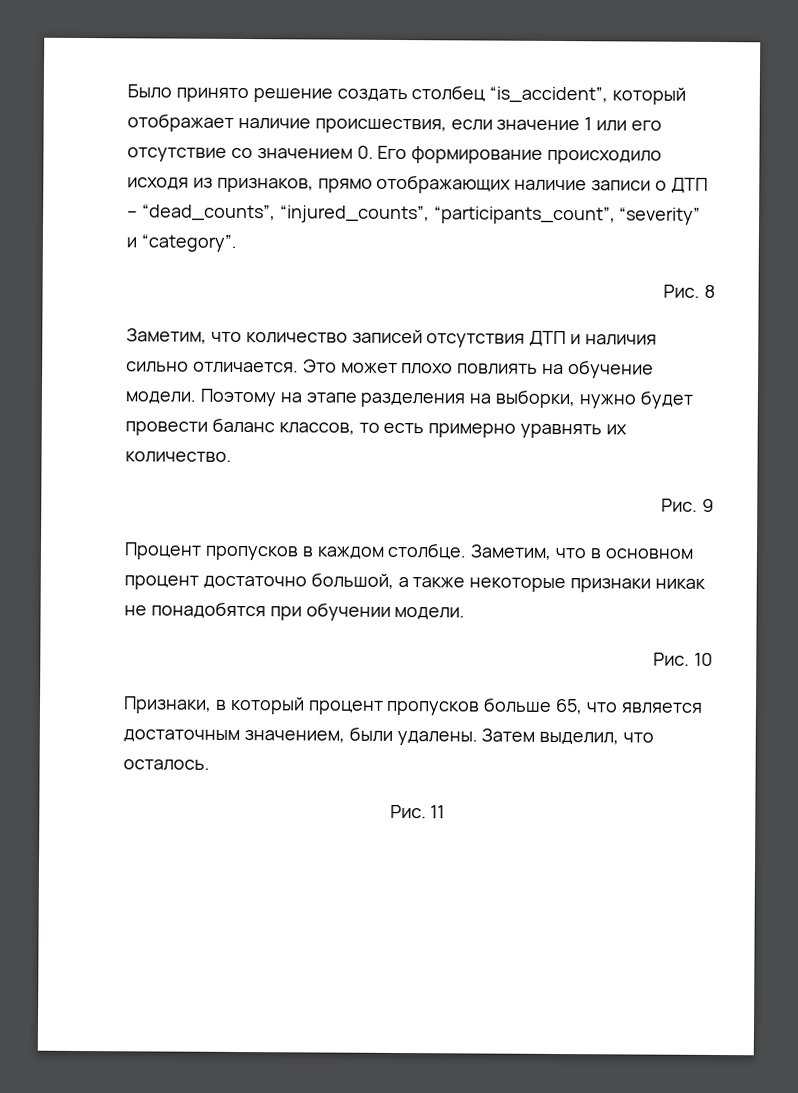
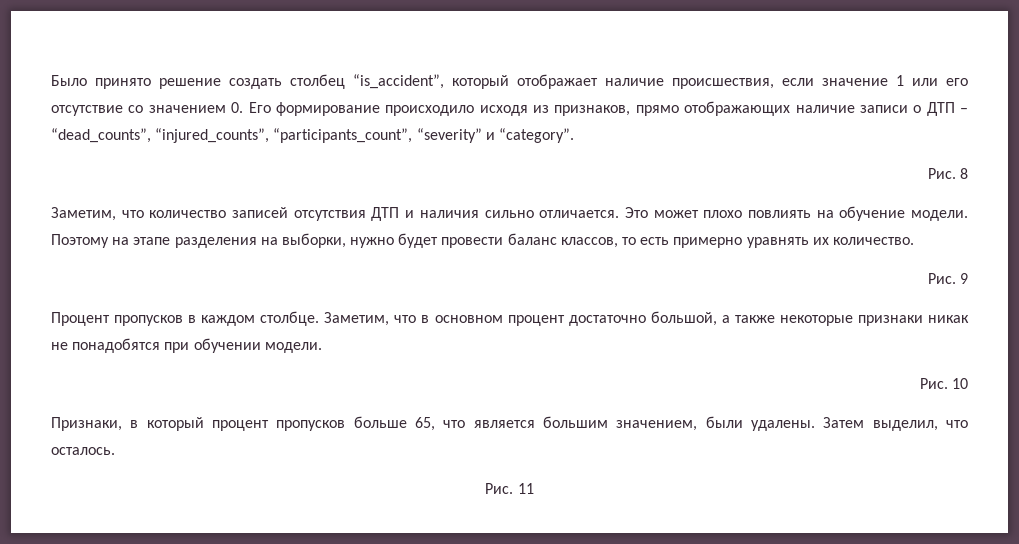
[123,729,240,743] достаточным -> [543,416,608,428] большим

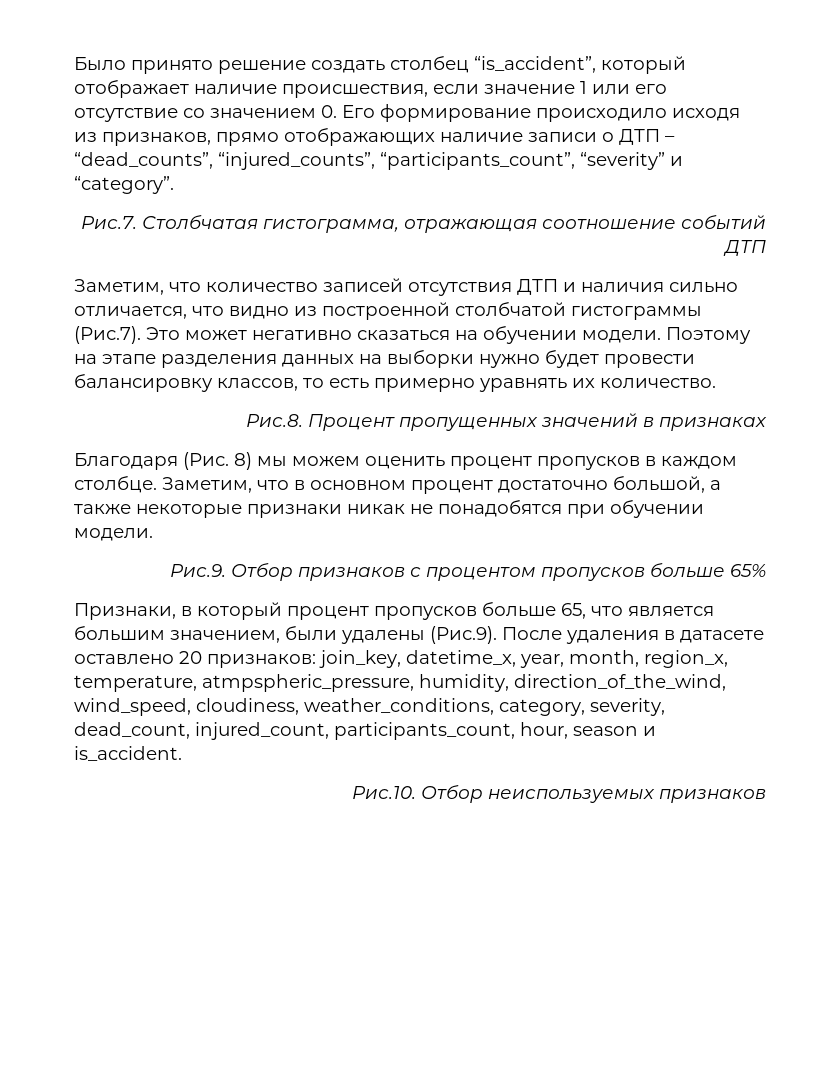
[927,168,968,179] Рис. 8 -> [81,215,766,233] [723,240,766,256] Рис.7. Столбчатая гистограмма, отражающая соотношение событий ДТП
[539,206,906,221] отличается. Это может плохо повлиять на обучение -> [74,302,702,320] [74,326,577,344] отличается, что видно из построенной столбчатой гистограммы (Рис.7). Это может негативно сказаться на обучении
[260,233,346,248] на выборки, -> [282,350,474,368] данных на выборки
[507,233,557,245] баланс -> [74,374,213,392] балансировку
[927,273,968,284] [51,312,110,326] Рис. 9 // Процент -> [246,413,767,431] [74,452,532,470] Рис.8. Процент пропущенных значений в признаках // Благодаря (Рис. 8) мы можем оценить процент
[919,378,968,389] Рис. 10 -> [170,563,766,581] Рис.9. Отбор признаков с процентом пропусков больше 65%
[751,417,969,431] [51,447,115,455] [485,483,534,494] удалены. Затем выделил, что осталось. // Рис. 11 -> [341,626,764,644] [74,650,728,668] [74,674,726,692] [74,698,665,716] [74,722,656,740] [74,746,182,761] [352,785,766,803] удалены (Рис.9). После удаления в датасете оставлено 20 признаков: join_key, datetime_x, year, month, region_x, temperature, atmpspheric_pressure, humidity, direction_of_the_wind, wind_speed, cloudiness, weather_conditions, category, severity, dead_count, injured_count, participants_count, hour, season и is_accident. // Рис.10. Отбор неиспользуемых признаков

